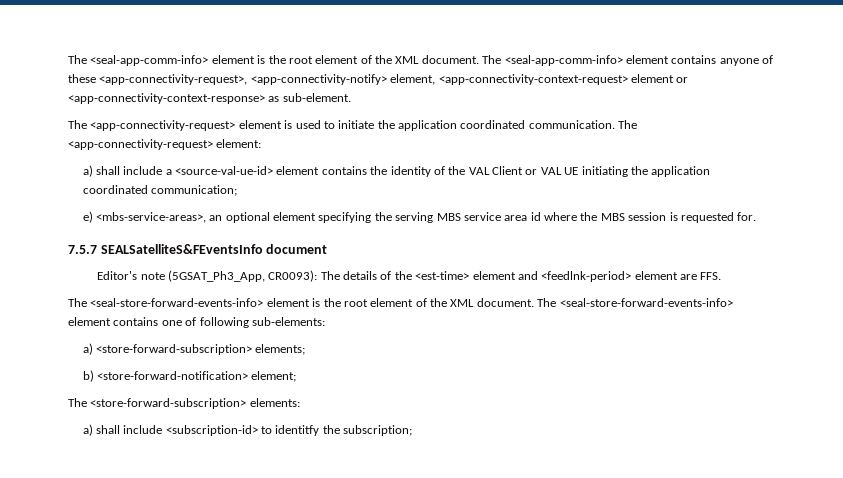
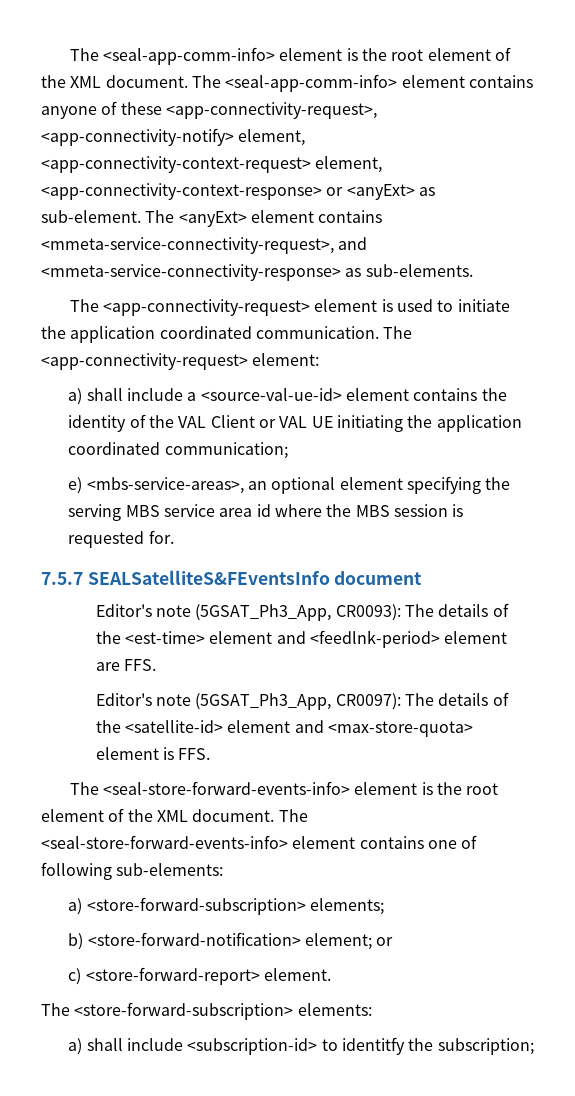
[630,74,689,83] [68,93,351,104] element or <app-connectivity-context-response> as sub-element. -> [315,156,383,173] [41,183,435,200] [41,210,383,227] [41,237,368,254] [41,264,473,281] element, <app-connectivity-context-response> or <anyExt> as sub-element. The <anyExt> element contains <mmeta-service-connectivity-request>, and <mmeta-service-connectivity-response> as sub-elements.
(722, 276) none -> [95,692,509,710] [95,720,474,737] [95,747,211,760] // Editor's note (5GSAT_Ph3_App, CR0097): The details of the <satellite-id> element and <max-store-quota> element is FFS.
(297, 376) none -> [376,937,394,946] [68,967,332,985] or // c) <store-forward-report> element.

